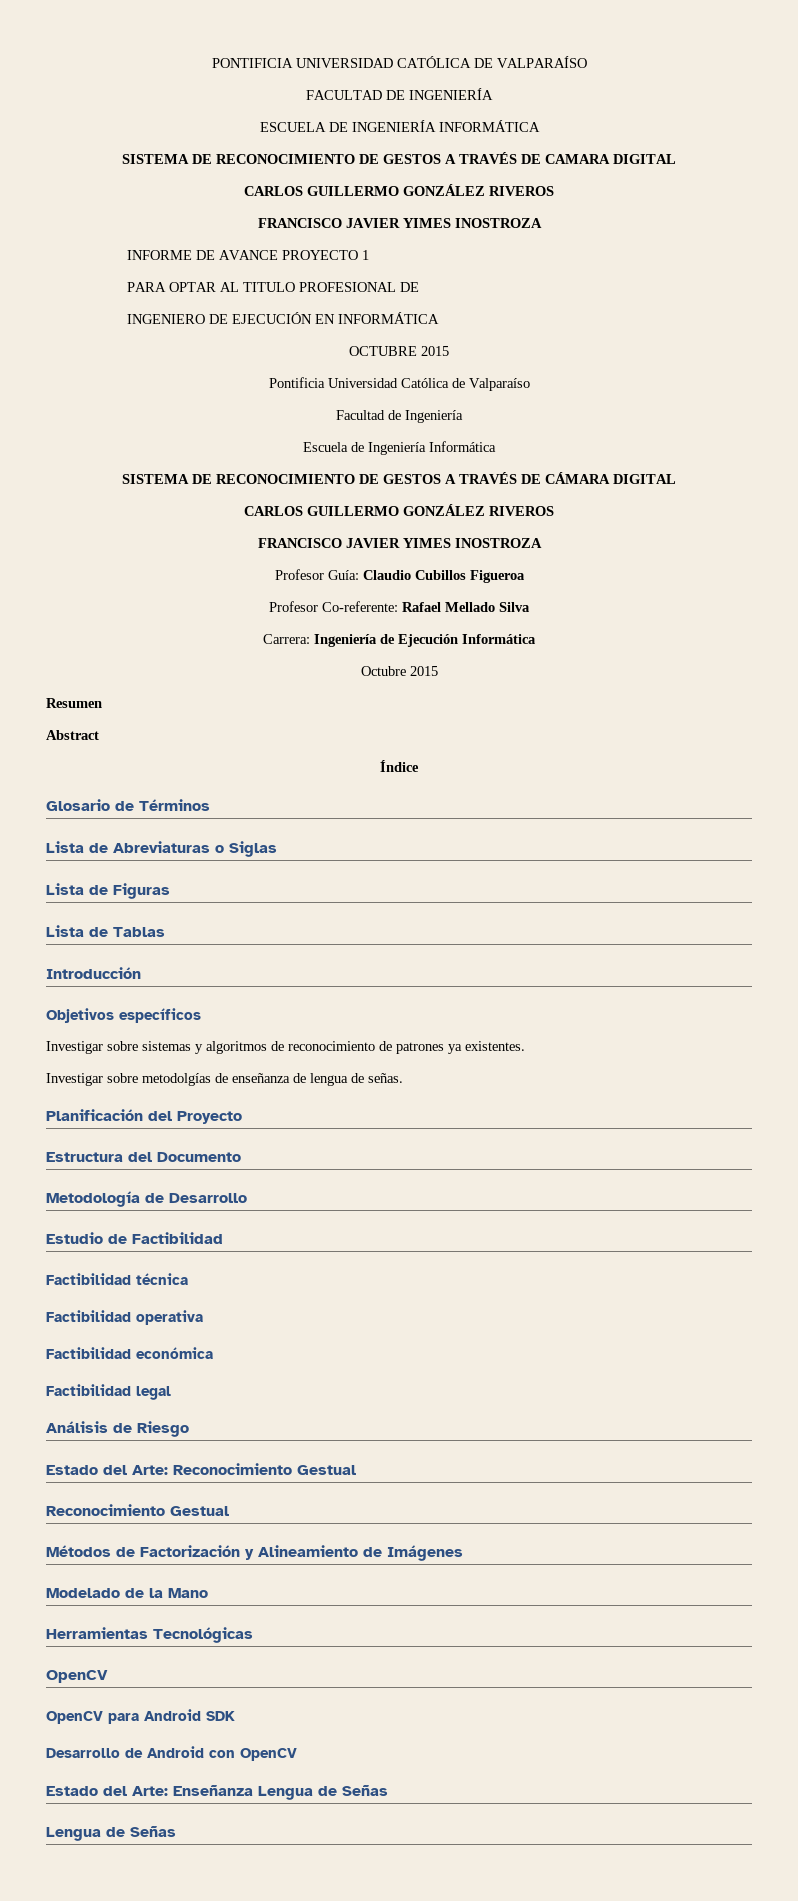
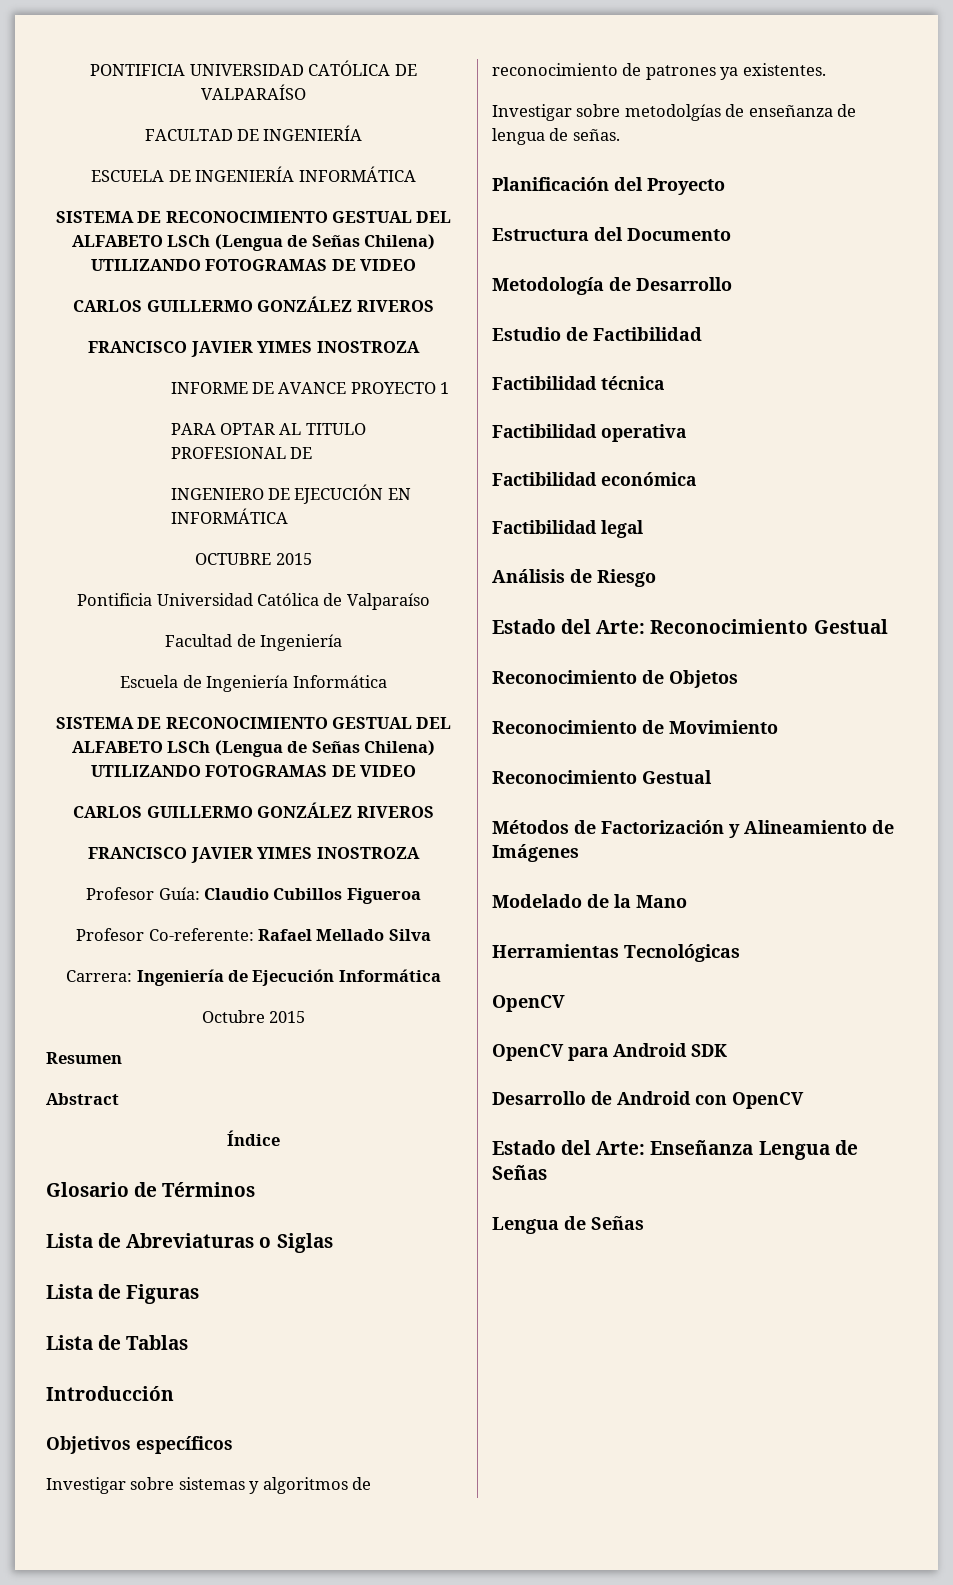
[359,152,676,164] DE GESTOS A TRAVÉS DE CAMARA DIGITAL -> [331,211,452,223] [71,234,436,251] [90,259,417,271] GESTUAL DEL ALFABETO LSCh (Lengua de Señas Chilena) UTILIZANDO FOTOGRAMAS DE VIDEO
[359,472,676,484] DE GESTOS A TRAVÉS DE CÁMARA DIGITAL -> [331,717,452,729] [71,740,436,757] [90,765,417,777] GESTUAL DEL ALFABETO LSCh (Lengua de Señas Chilena) UTILIZANDO FOTOGRAMAS DE VIDEO
(356, 1470) none -> [492,670,738,688] [492,720,778,734] // Reconocimiento de Objetos // Reconocimiento de Movimiento

